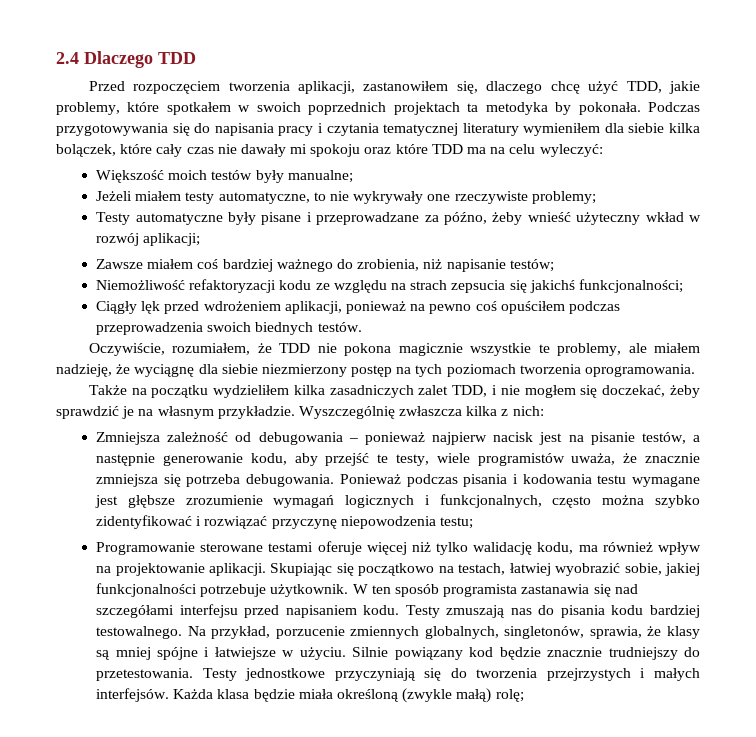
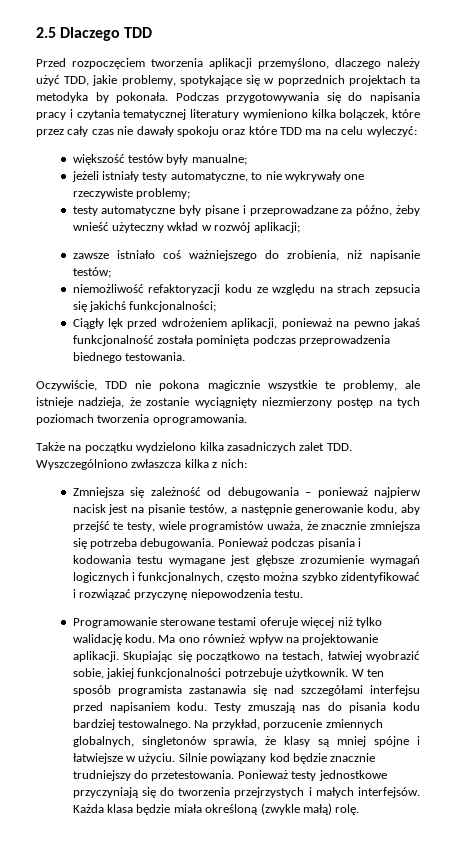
[56,52,79,64] 2.4 -> [36,27,56,38] 2.5
[298,81,700,94] [56,102,301,115] aplikacji, zastanowiłem się, dlaczego chcę użyć TDD, jakie problemy, które spotkałem w swoich -> [209,58,420,69] [36,75,275,86] aplikacji przemyślono, dlaczego należy użyć TDD, jakie problemy, spotykające się w
[523,123,665,136] wymieniłem dla siebie -> [242,109,308,120] wymieniono
(153, 149) none -> [36,129,64,137] przez
[290,144,308,154] mi -> (174, 131) none
[96,170,208,183] Większość moich -> [72,154,125,165] większość
[96,191,182,201] Jeżeli miałem -> [71,171,139,182] jeżeli istniały
[96,212,131,225] Testy -> [72,206,98,216] testy
[96,259,333,272] Zawsze miałem coś bardziej ważnego -> [72,250,257,261] zawsze istniało coś ważniejszego
[96,280,186,290] Niemożliwość -> [72,284,144,293] niemożliwość
[475,301,620,314] [96,322,362,335] coś opuściłem podczas przeprowadzenia swoich biednych testów. -> [393,318,421,329] [72,335,391,346] [72,352,185,363] jakaś funkcjonalność została pominięta podczas przeprowadzenia biednego testowania.
[172,343,272,355] rozumiałem, że -> (97, 385) none
[654,343,700,353] [56,364,258,377] miałem nadzieję, że wyciągnę dla siebie -> [36,397,257,408] istnieje nadzieja, że zostanie wyciągnięty
[213,385,290,398] wydzieliłem -> [136,442,197,453] wydzielono
[452,385,700,398] [56,406,395,419] TDD, i nie mogłem się doczekać, żeby sprawdzić je na własnym przykładzie. Wyszczególnię -> [326,443,352,451] [36,459,128,470] TDD. Wyszczególniono
(161, 438) none -> [130,487,145,498] się
[440,517,474,529] testu; -> [274,590,304,598] testu.
[537,542,598,554] kodu, ma -> [124,634,200,643] kodu. Ma ono
[504,626,585,639] singletonów, -> [141,736,207,747] singletonów
[202,668,237,681] Testy -> [237,770,317,781] Ponieważ testy
[495,689,524,702] rolę; -> [335,804,360,815] rolę.

